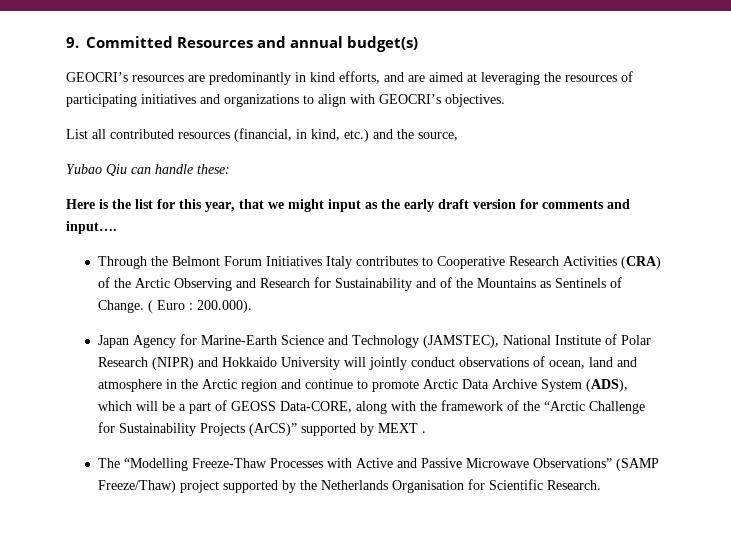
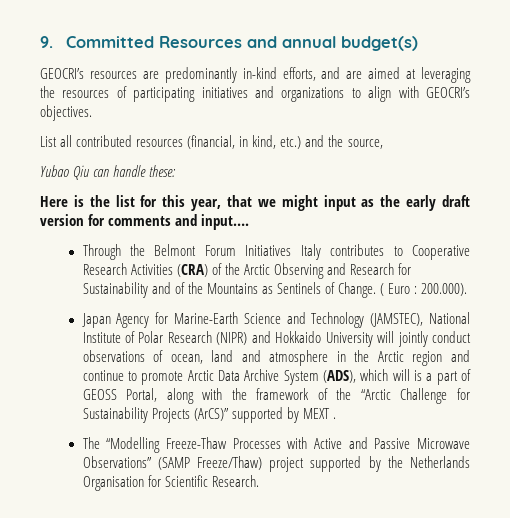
[295,72,335,82] in kind -> [242,67,277,79] in-kind
[161,401,175,411] be -> [413,370,422,381] is
[279,401,352,413] Data-CORE, -> [126,388,158,402] Portal,

